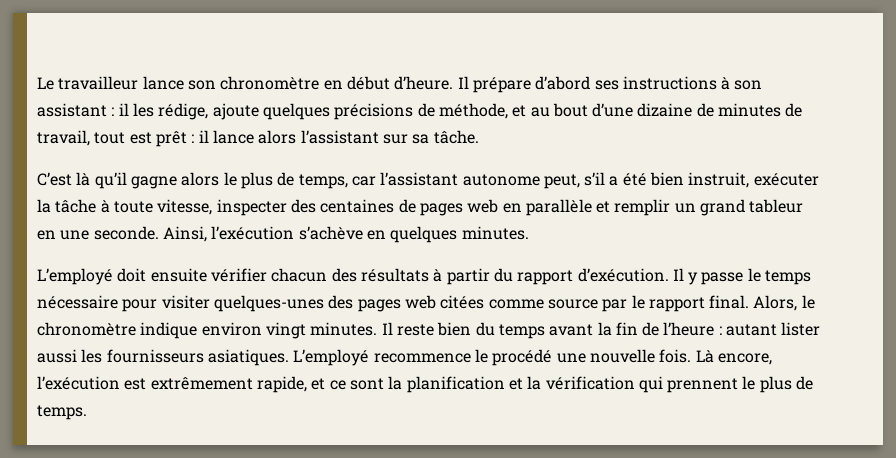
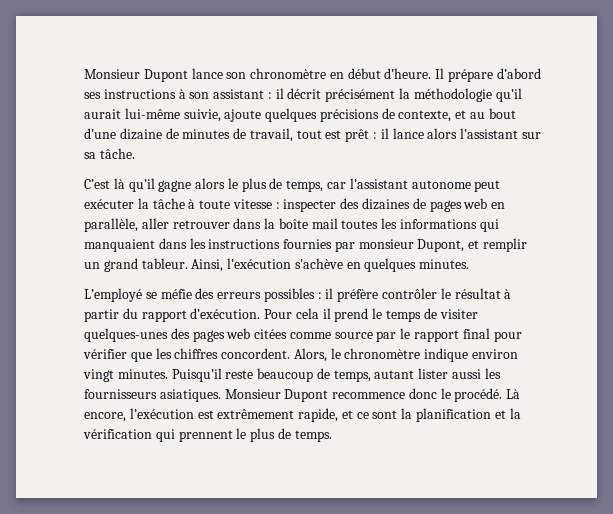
[37,76,139,90] Le travailleur -> [84,69,188,82] Monsieur Dupont
[132,103,209,120] les rédige, -> [287,88,522,102] [84,108,221,122] décrit précisément la méthodologie qu’il aurait lui-même suivie,
[438,103,508,119] méthode, -> [398,110,452,122] contexte,
[543,172,750,189] peut, s’il a été bien instruit, -> [474,180,501,192] peut
[157,199,213,215] vitesse, -> [232,199,280,209] vitesse :
[320,199,395,213] centaines -> [362,198,411,210] dizaines
[525,199,804,216] [37,226,159,240] parallèle et remplir un grand tableur en une seconde. -> [84,218,499,232] [84,238,528,252] [84,258,188,272] parallèle, aller retrouver dans la boîte mail toutes les informations qui manquaient dans les instructions fournies par monsieur Dupont, et remplir un grand tableur.
[117,268,429,282] doit ensuite vérifier chacun des résultats -> [145,288,501,302] se méfie des erreurs possibles : il préfère contrôler le résultat
[672,268,812,285] [37,295,158,312] Il y passe le temps nécessaire pour -> [264,308,437,322] Pour cela il prend le temps de
[709,295,750,309] final. -> [462,328,522,342] [83,348,291,362] final pour vérifier que les chiffres concordent.
[381,322,722,339] Il reste bien du temps avant la fin de l’heure : -> [171,368,371,382] Puisqu’il reste beaucoup de temps,
[293,349,692,366] L’employé recommence le procédé une nouvelle fois. -> [224,388,503,402] Monsieur Dupont recommence donc le procédé.

